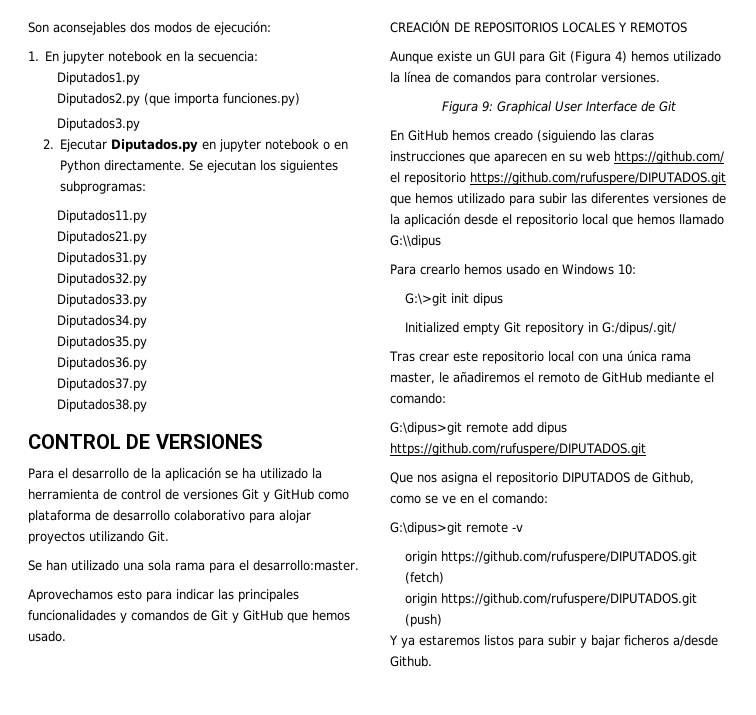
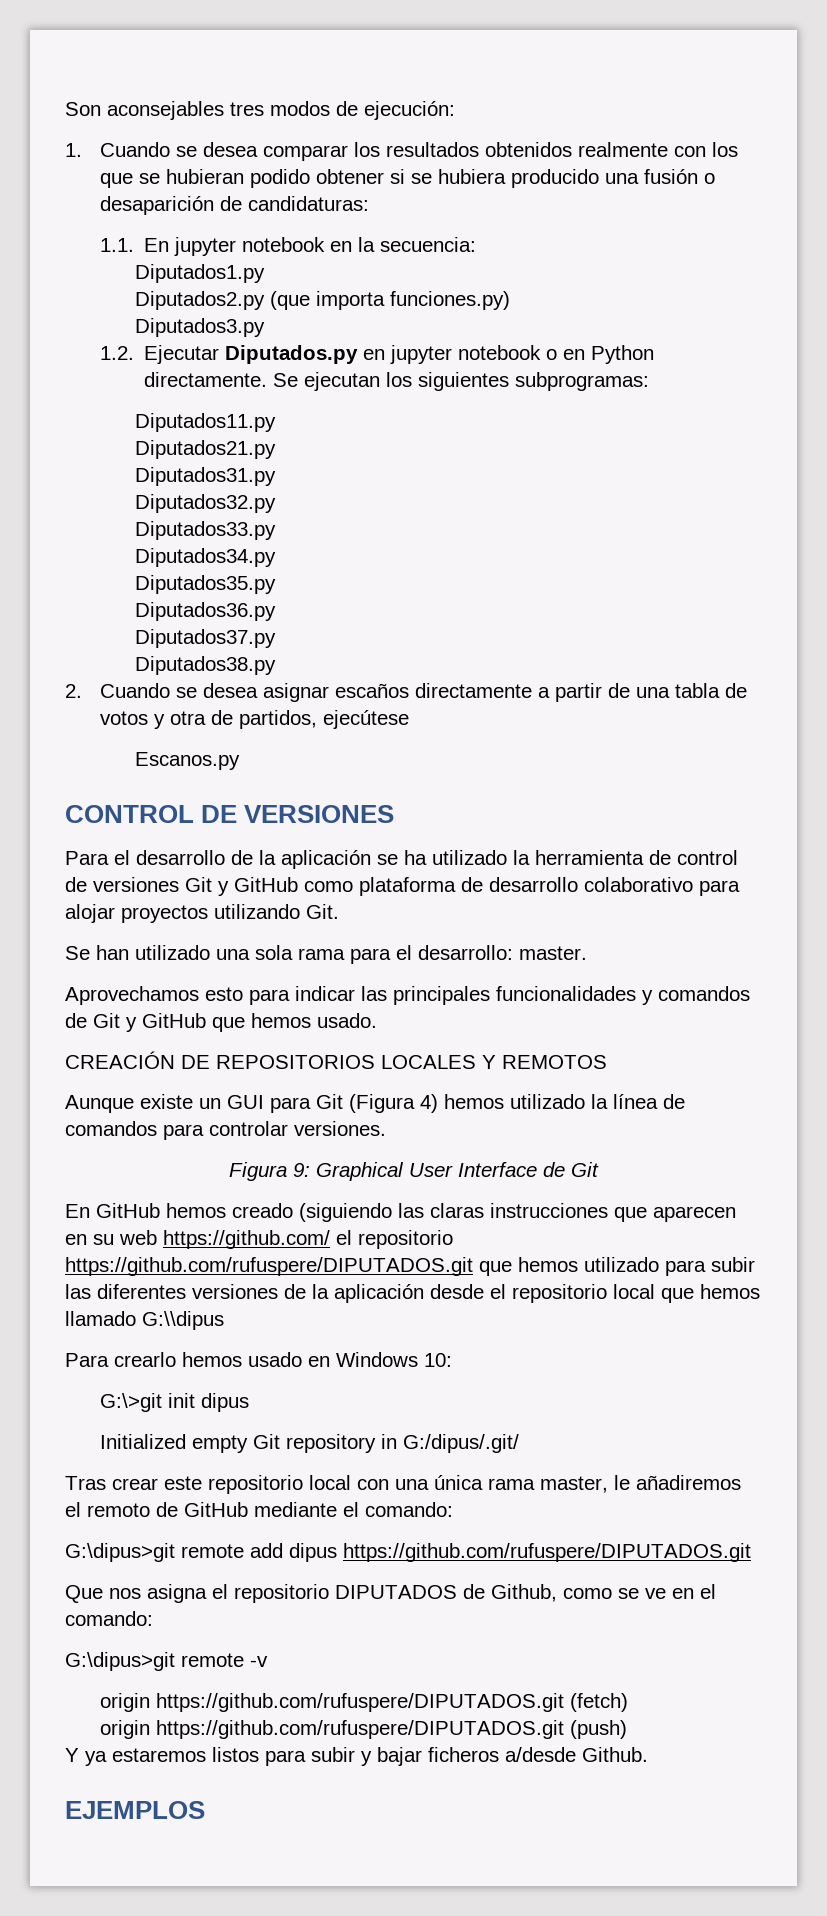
[130,22,150,33] dos -> [230,102,264,116] tres
(39, 56) none -> [100,142,739,161] [100,169,716,188] [100,196,370,215] [100,238,135,252] Cuando se desea comparar los resultados obtenidos realmente con los que se hubieran podido obtener si se hubiera producido una fusión o desaparición de candidaturas: // 1.1.
[42,139,54,149] 2. -> [100,346,135,360] 1.2.
(148, 405) none -> [65,683,748,702] [100,710,410,729] [135,752,241,770] // 2. Cuando se desea asignar escaños directamente a partir de una tabla de votos y otra de partidos, ejecútese // Escanos.py
[253,560,359,571] desarrollo:master. -> [418,945,587,960] desarrollo: master.
(432, 661) none -> [65,1801,205,1819] // EJEMPLOS

